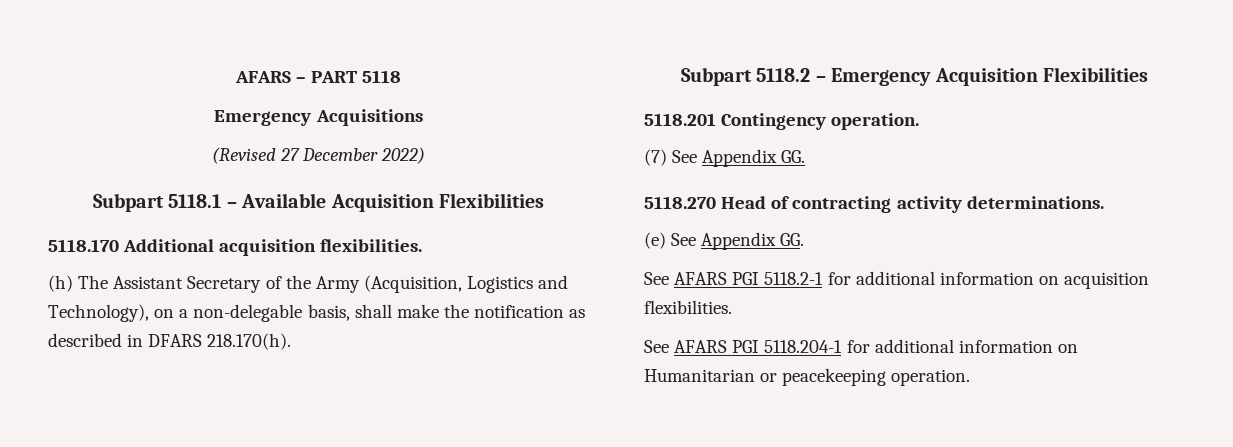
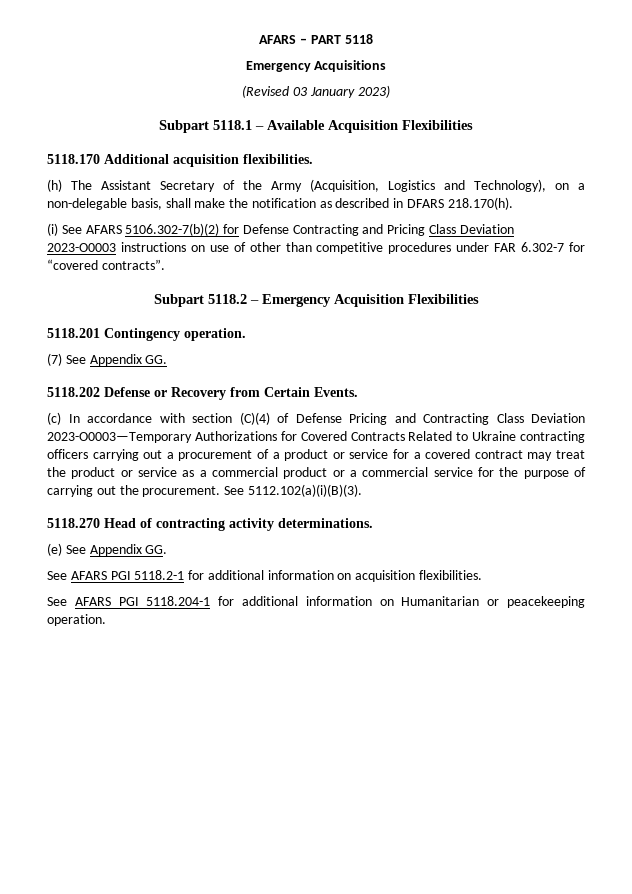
[279,147,426,164] 27 December 2022) -> [293,85,390,98] 03 January 2023)
(292, 341) none -> [47,223,514,236] [47,242,586,254] [47,259,165,270] // (i) See AFARS 5106.302-7(b)(2) for Defense Contracting and Pricing Class Deviation 2023-O0003 instructions on use of other than competitive procedures under FAR 6.302-7 for “covered contracts”.
(806, 156) none -> [47,387,358,400] [47,412,585,425] [47,431,585,443] [47,449,586,461] [47,467,586,479] [47,484,362,497] // 5118.202 Defense or Recovery from Certain Events. // (c) In accordance with section (C)(4) of Defense Pricing and Contracting Class Deviation 2023-O0003—Temporary Authorizations for Covered Contracts Related to Ukraine contracting officers carrying out a procurement of a product or service for a covered contract may treat the product or service as a commercial product or a commercial service for the purpose of carrying out the procurement. See 5112.102(a)(i)(B)(3).

